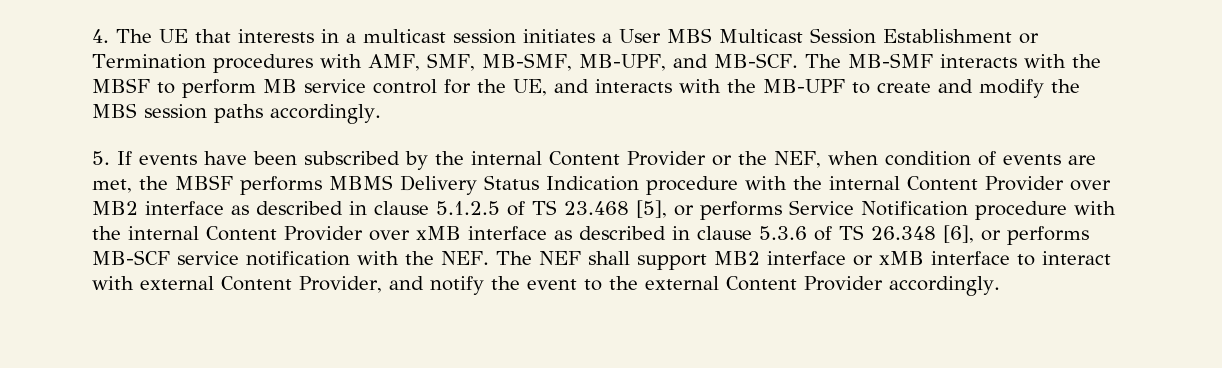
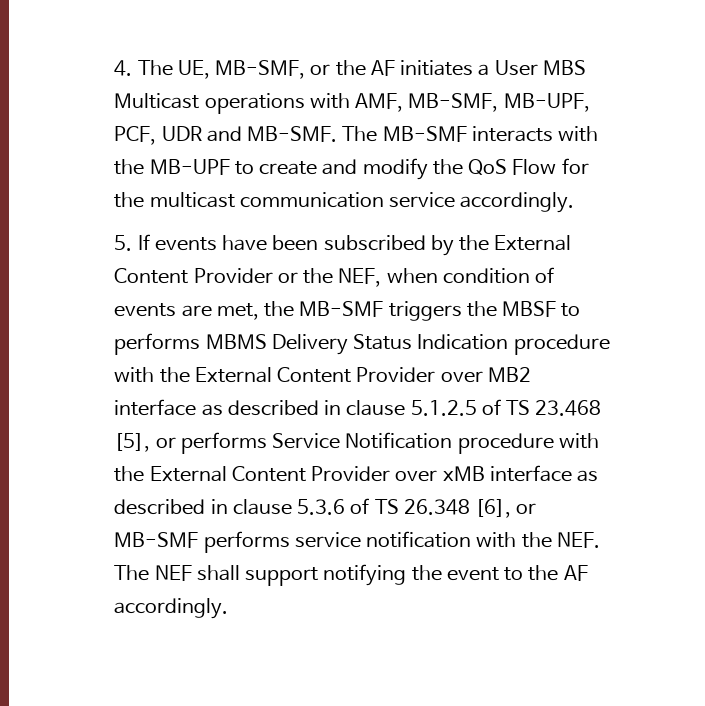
[158,29,516,44] UE that interests in a multicast session -> [177,60,395,79] UE, MB-SMF, or the AF
[809,28,1039,44] [91,54,313,73] Session Establishment or Termination procedures -> [204,93,305,114] operations
[426,53,475,71] SMF, -> (404, 102) none
[672,53,798,68] and MB-SCF. -> [114,126,338,145] PCF, UDR and MB-SMF.
[91,78,756,98] MBSF to perform MB service control for the UE, and interacts with the -> (145, 167) none
[91,103,263,123] MBS session paths -> [468,158,589,175] [114,192,456,208] QoS Flow for the multicast communication service
[470,151,542,165] internal -> [494,235,572,251] External
[174,175,233,190] MBSF -> [299,301,581,321] MB-SMF triggers the MBSF to
[828,176,900,190] internal -> [194,367,272,383] External
[127,226,199,240] internal -> [149,466,227,482] External
[1006,226,1089,245] [91,250,170,265] performs MB-SCF -> [114,531,290,553] MB-SMF performs
[713,251,1111,266] [91,276,484,295] MB2 interface or xMB interface to interact with external Content Provider, and notify -> [323,564,407,586] notifying
[644,276,883,291] external Content Provider -> [563,565,588,581] AF

